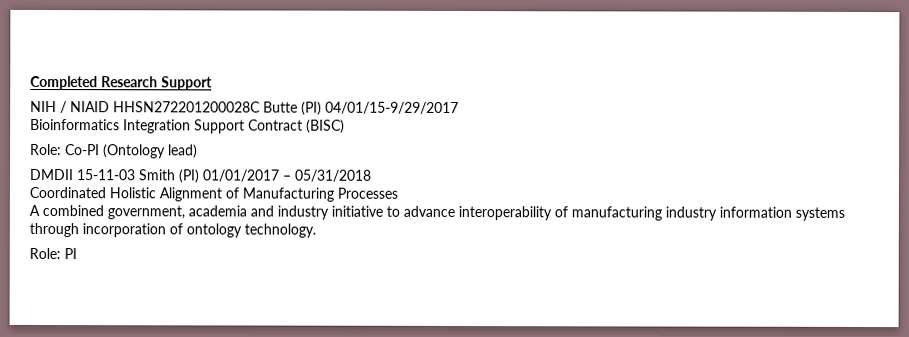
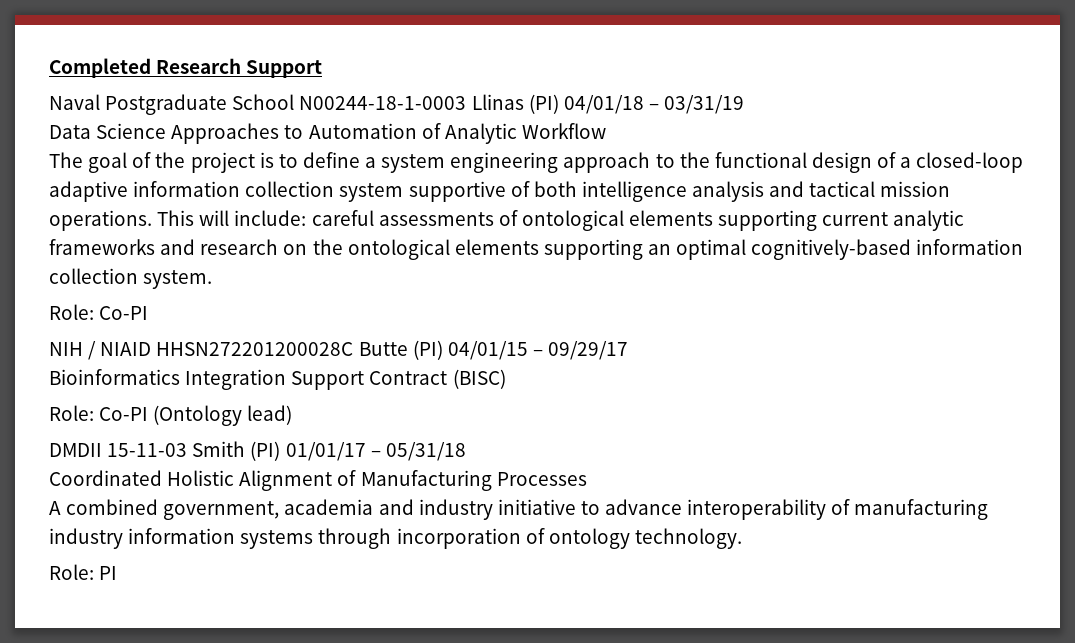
(213, 83) none -> [49,94,745,115] [49,123,606,144] [49,152,1024,173] [49,181,951,202] [49,210,965,231] [49,239,1024,260] [49,268,213,289] [49,304,149,320] // Naval Postgraduate School N00244-18-1-0003 Llinas (PI) 04/01/18 – 03/31/19 // Data Science Approaches to Automation of Analytic Workflow // The goal of the project is to define a system engineering approach to the functional design of a closed-loop adaptive information collection system supportive of both intelligence analysis and tactical mission operations. This will include: careful assessments of ontological elements supporting current analytic frameworks and research on the ontological elements supporting an optimal cognitively-based information collection system. // Role: Co-PI
[325,101,459,115] 04/01/15-9/29/2017 -> [447,341,629,360] 04/01/15 – 09/29/17
[202,169,371,182] 01/01/2017 – 05/31/2018 -> [285,442,466,461] 01/01/17 – 05/31/18

